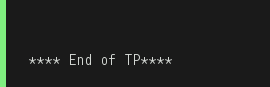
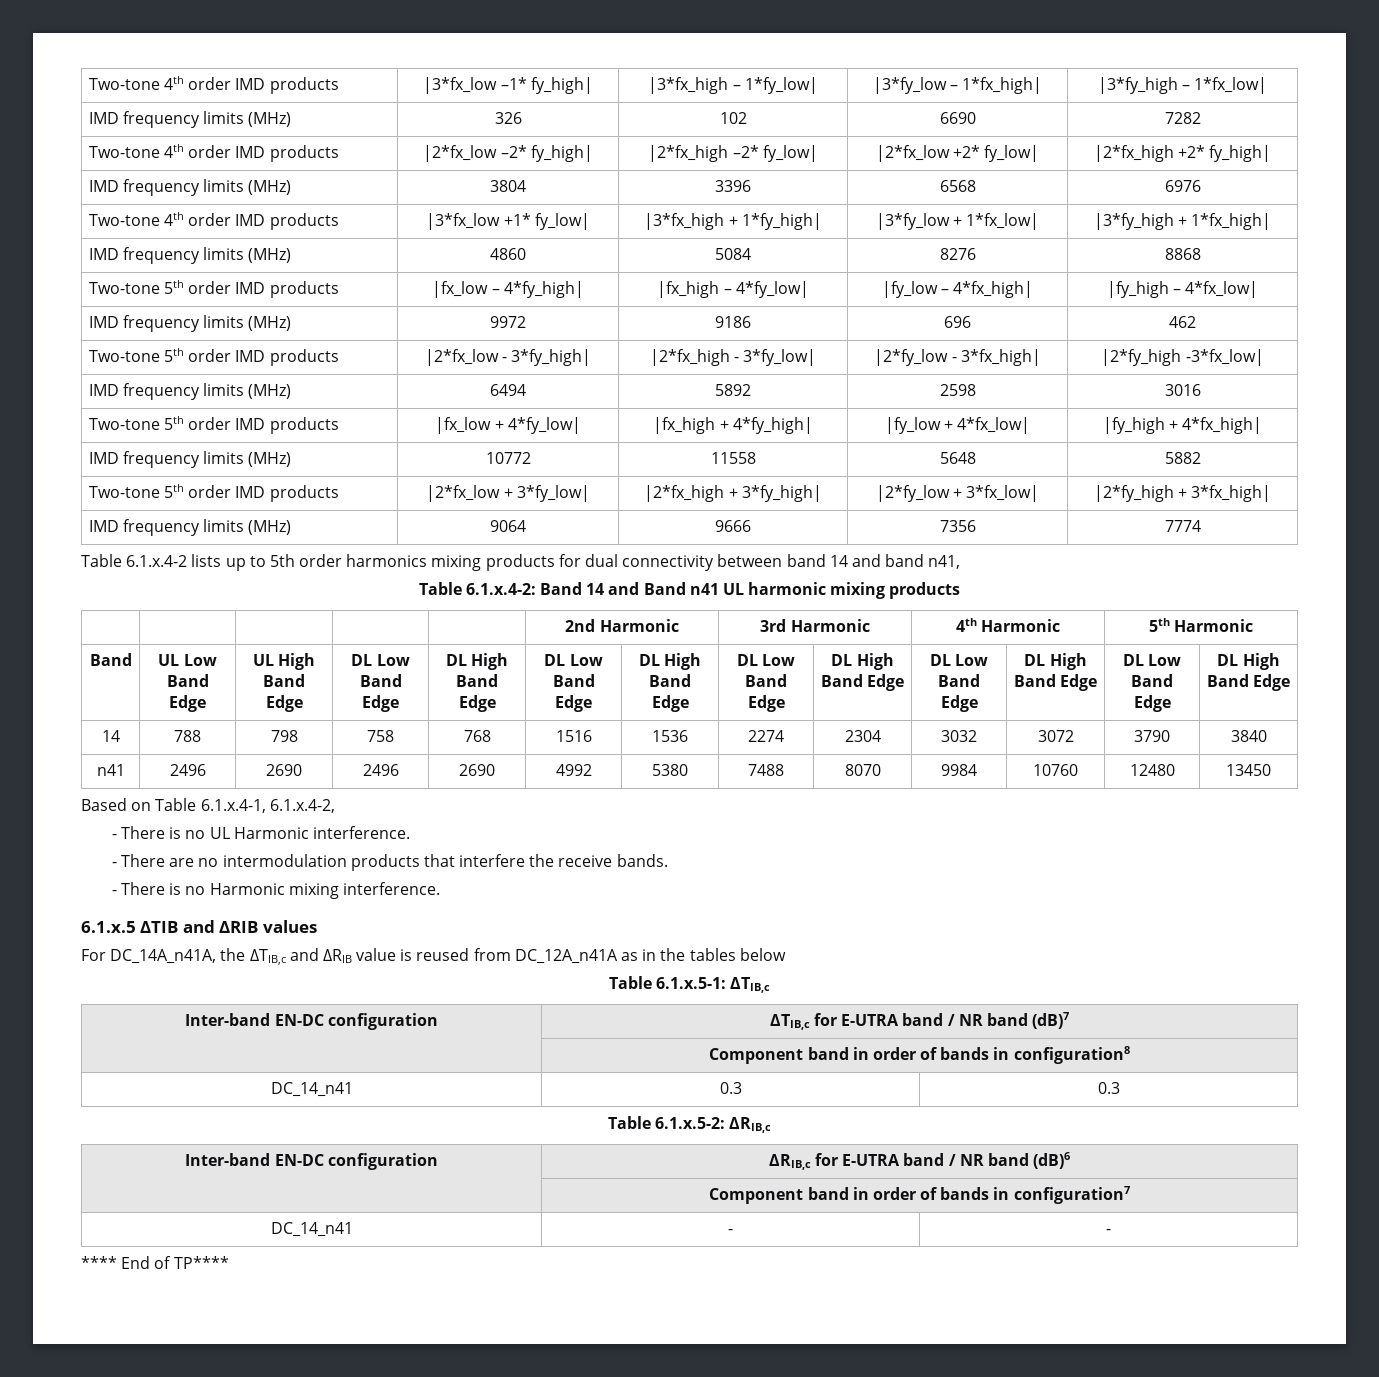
(28, 61) none -> [88,76,339,94] [423,77,593,94] [648,77,818,94] [872,77,1043,94] [1097,77,1268,94] [88,111,292,128] [494,112,522,124] [719,112,747,124] [939,112,976,124] [1164,112,1201,124] [88,144,339,162] [423,145,593,162] [648,145,818,162] [875,145,1040,162] [1093,145,1272,162] [88,179,292,196] [490,180,526,192] [715,180,751,192] [939,180,976,192] [1164,180,1201,192] [88,212,339,230] [426,213,590,230] [644,213,822,230] [875,213,1040,230] [1093,213,1272,230] [88,247,292,264] [490,248,526,260] [715,248,751,260] [939,248,976,260] [1164,248,1201,260] [88,280,339,298] [432,281,584,298] [657,281,809,298] [881,281,1034,298] [1106,281,1259,298] [88,315,292,332] [490,316,526,328] [715,316,751,328] [944,316,971,328] [1169,316,1196,328] [88,348,339,366] [424,349,592,366] [649,349,817,366] [874,349,1041,366] [1101,349,1264,366] [88,383,292,400] [490,384,526,396] [715,384,751,396] [939,384,976,396] [1164,384,1201,396] [88,416,339,434] [435,417,581,434] [653,417,813,434] [884,417,1031,434] [1102,417,1263,434] [88,451,292,468] [485,452,531,464] [710,452,756,464] [939,452,976,464] [1164,452,1201,464] [88,484,339,502] [426,485,590,502] [644,485,822,502] [875,485,1040,502] [1093,485,1272,502] [88,519,292,536] [490,520,526,532] [715,520,751,532] [939,520,976,532] [1164,520,1201,532] [81,554,961,571] [418,582,961,599] [565,619,679,632] [760,619,870,632] [955,618,1061,632] [1148,618,1254,632] [89,653,132,666] [158,654,217,666] [166,674,209,687] [169,695,206,712] [252,653,316,670] [263,674,305,687] [265,695,303,712] [351,654,410,666] [359,674,402,687] [362,695,399,712] [445,653,509,670] [456,674,498,687] [458,695,496,712] [544,654,603,666] [552,674,595,687] [555,695,592,712] [638,653,702,670] [649,674,691,687] [651,695,689,712] [736,654,796,666] [745,674,787,687] [747,695,785,712] [831,653,894,670] [820,674,905,691] [929,654,989,666] [938,674,980,687] [940,695,978,712] [1024,653,1087,670] [1013,674,1098,691] [1122,654,1182,666] [1131,674,1173,687] [1133,695,1171,712] [1217,653,1280,670] [1206,674,1291,691] [101,730,120,742] [174,730,201,742] [270,730,298,742] [367,730,394,742] [463,730,491,742] [555,730,592,742] [652,730,688,742] [748,730,784,742] [844,730,881,742] [941,730,977,742] [1037,730,1074,742] [1134,730,1170,742] [1230,730,1267,742] [96,764,125,776] [169,764,206,776] [266,764,302,776] [362,764,399,776] [459,764,495,776] [555,764,592,776] [652,764,688,776] [748,764,784,776] [844,764,881,776] [941,764,977,776] [1033,764,1078,776] [1129,764,1175,776] [1226,764,1271,776] [81,798,335,813] [111,826,410,839] [111,854,668,871] [111,882,440,899] [81,920,317,933] [81,948,786,965] [608,976,771,993] [185,1013,438,1030] [769,1012,1070,1030] [709,1046,1130,1064] [270,1082,353,1097] [719,1082,742,1094] [1097,1082,1120,1094] [607,1116,772,1133] [185,1153,438,1170] [768,1152,1071,1170] [709,1186,1130,1204] [270,1222,353,1237] [728,1229,733,1234] [1106,1229,1111,1234] Two-tone 4th order IMD products | |3*fx_low –1* fy_high| | |3*fx_high – 1*fy_low| | |3*fy_low – 1*fx_high| | |3*fy_high – 1*fx_low| // IMD frequency limits (MHz) | 326 | 102 | 6690 | 7282 // Two-tone 4th order IMD products | |2*fx_low –2* fy_high| | |2*fx_high –2* fy_low| | |2*fx_low +2* fy_low| | |2*fx_high +2* fy_high| // IMD frequency limits (MHz) | 3804 | 3396 | 6568 | 6976 // Two-tone 4th order IMD products | |3*fx_low +1* fy_low| | |3*fx_high + 1*fy_high| | |3*fy_low + 1*fx_low| | |3*fy_high + 1*fx_high| // IMD frequency limits (MHz) | 4860 | 5084 | 8276 | 8868 // Two-tone 5th order IMD products | |fx_low – 4*fy_high| | |fx_high – 4*fy_low| | |fy_low – 4*fx_high| | |fy_high – 4*fx_low| // IMD frequency limits (MHz) | 9972 | 9186 | 696 | 462 // Two-tone 5th order IMD products | |2*fx_low - 3*fy_high| | |2*fx_high - 3*fy_low| | |2*fy_low - 3*fx_high| | |2*fy_high -3*fx_low| // IMD frequency limits (MHz) | 6494 | 5892 | 2598 | 3016 // Two-tone 5th order IMD products | |fx_low + 4*fy_low| | |fx_high + 4*fy_high| | |fy_low + 4*fx_low| | |fy_high + 4*fx_high| // IMD frequency limits (MHz) | 10772 | 11558 | 5648 | 5882 // Two-tone 5th order IMD products | |2*fx_low + 3*fy_low| | |2*fx_high + 3*fy_high| | |2*fy_low + 3*fx_low| | |2*fy_high + 3*fx_high| // IMD frequency limits (MHz) | 9064 | 9666 | 7356 | 7774 // Table 6.1.x.4-2 lists up to 5th order harmonics mixing products for dual connectivity between band 14 and band n41, // Table 6.1.x.4-2: Band 14 and Band n41 UL harmonic mixing products // | | | | | 2nd Harmonic | 3rd Harmonic | 4th Harmonic | 5th Harmonic // Band | UL Low Band Edge | UL High Band Edge | DL Low Band Edge | DL High Band Edge | DL Low Band Edge | DL High Band Edge | DL Low Band Edge | DL High Band Edge | DL Low Band Edge | DL High Band Edge | DL Low Band Edge | DL High Band Edge // 14 | 788 | 798 | 758 | 768 | 1516 | 1536 | 2274 | 2304 | 3032 | 3072 | 3790 | 3840 // n41 | 2496 | 2690 | 2496 | 2690 | 4992 | 5380 | 7488 | 8070 | 9984 | 10760 | 12480 | 13450 // Based on Table 6.1.x.4-1, 6.1.x.4-2, // - There is no UL Harmonic interference. // - There are no intermodulation products that interfere the receive bands. // - There is no Harmonic mixing interference. // 6.1.x.5 ∆TIB and ∆RIB values // For DC_14A_n41A, the ΔTIB,c and ΔRIB value is reused from DC_12A_n41A as in the tables below // Table 6.1.x.5-1: ΔTIB,c // Inter-band EN-DC configuration | ΔTIB,c for E-UTRA band / NR band (dB)7 // | Component band in order of bands in configuration8 // DC_14_n41 | 0.3 | 0.3 // Table 6.1.x.5-2: ΔRIB,c // Inter-band EN-DC configuration | ΔRIB,c for E-UTRA band / NR band (dB)6 // | Component band in order of bands in configuration7 // DC_14_n41 | - | - //

